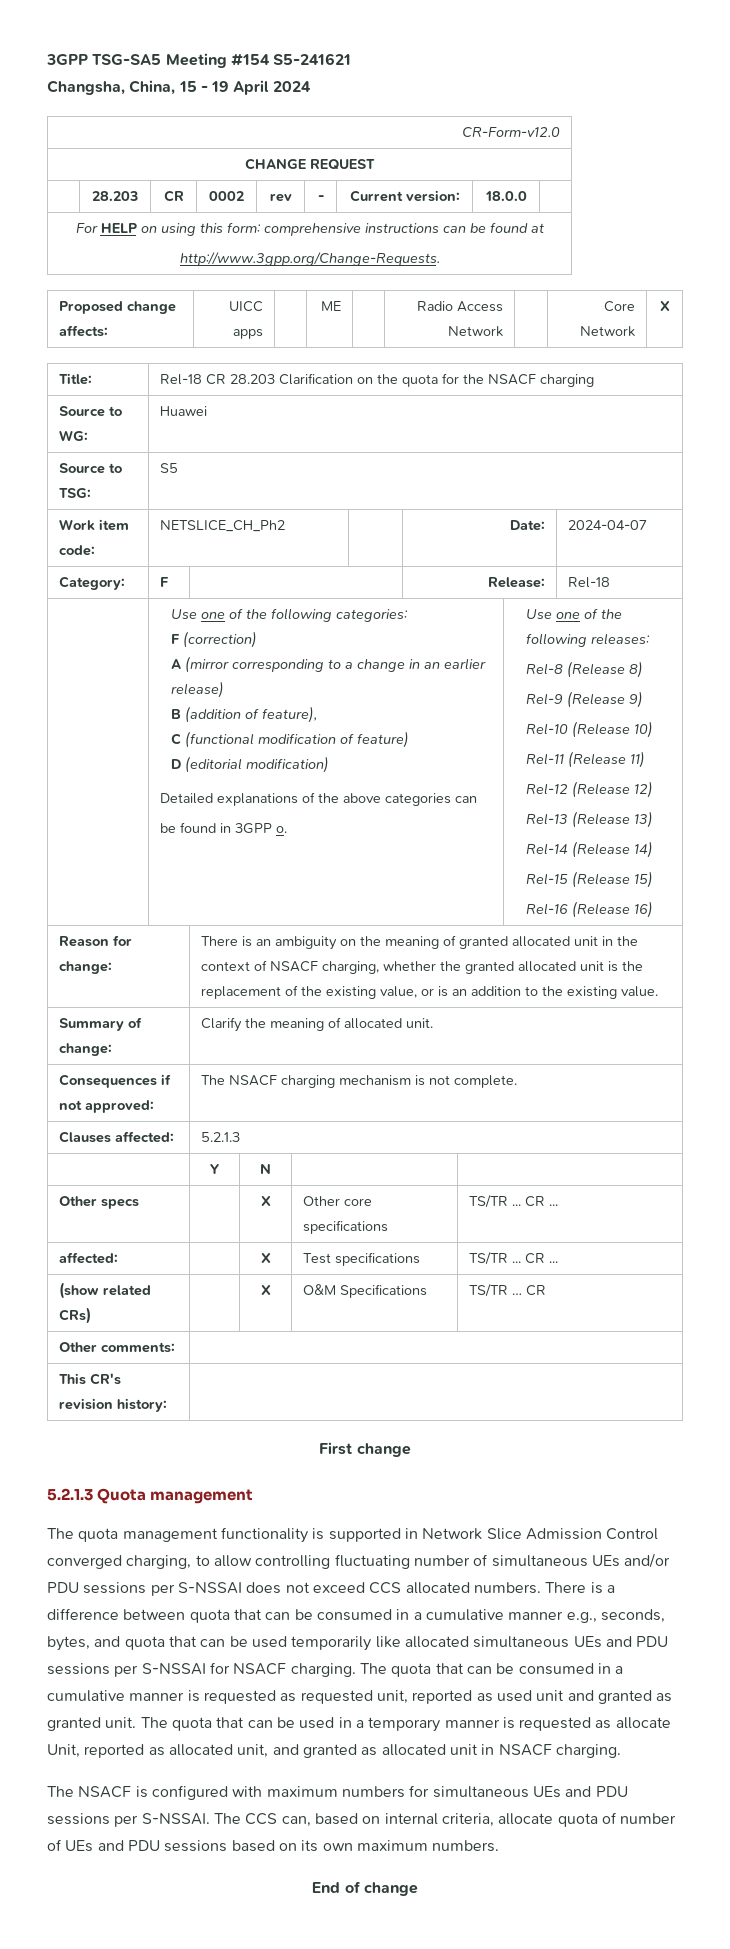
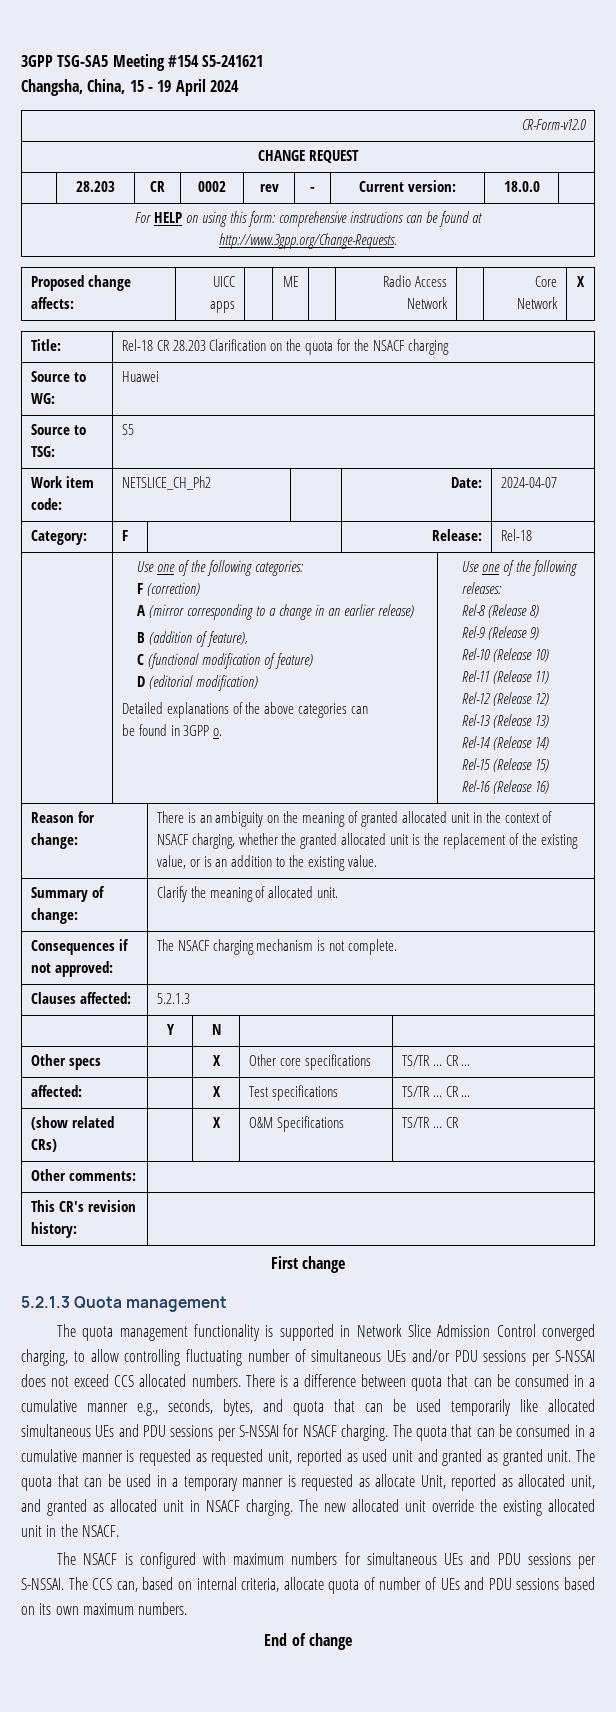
(621, 1751) none -> [299,1499,595,1516] [21,1524,119,1537] The new allocated unit override the existing allocated unit in the NSACF.

